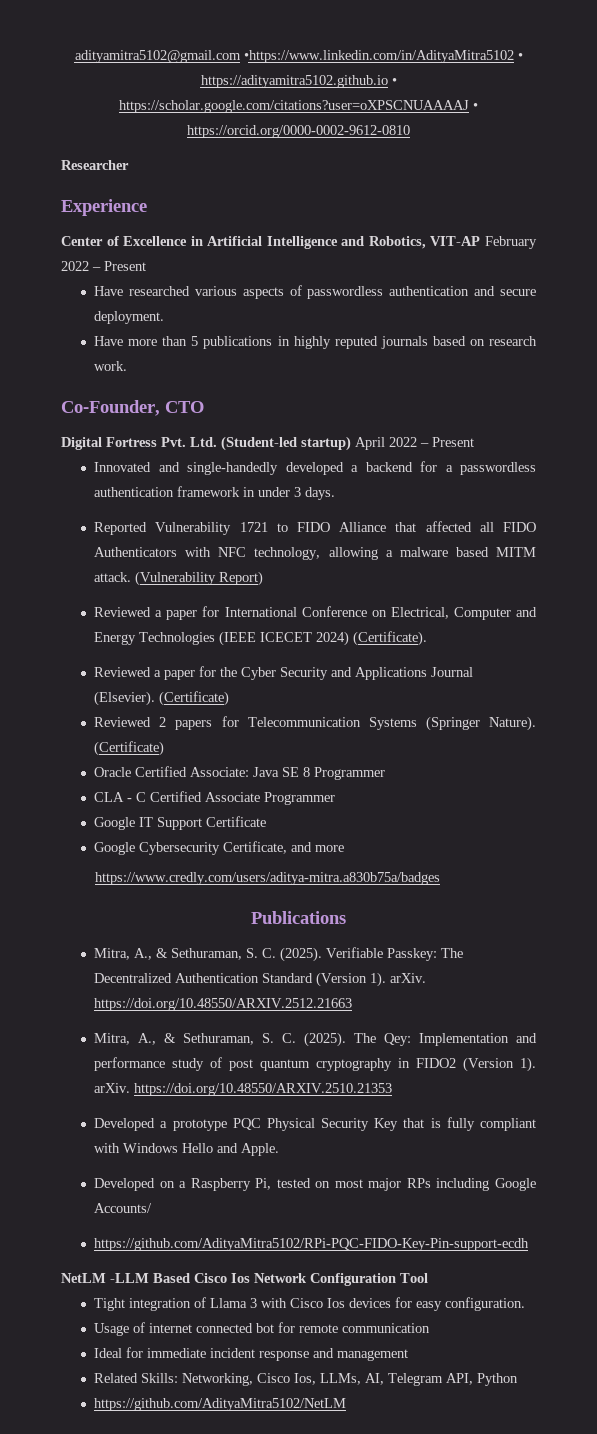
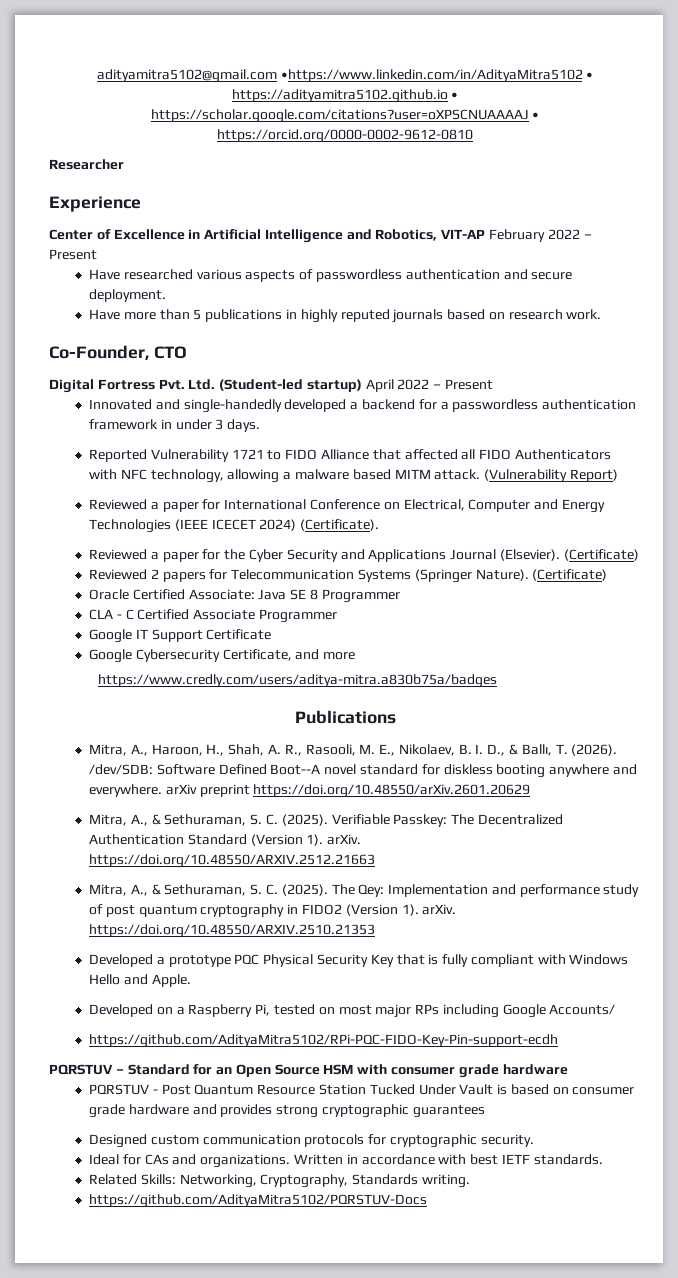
(346, 917) none -> [89,744,618,756] [89,764,637,778] [89,784,531,798] // Mitra, A., Haroon, H., Shah, A. R., Rasooli, M. E., Nikolaev, B. I. D., & Ballı, T. (2026). /dev/SDB: Software Defined Boot--A novel standard for diskless booting anywhere and everywhere. arXiv preprint https://doi.org/10.48550/arXiv.2601.20629
[61,1273,428,1286] [94,1297,526,1311] [94,1322,431,1336] [94,1347,409,1361] [94,1373,519,1386] [94,1398,347,1411] NetLM -LLM Based Cisco Ios Network Configuration Tool // Tight integration of Llama 3 with Cisco Ios devices for easy configuration. // Usage of internet connected bot for remote communication // Ideal for immediate incident response and management // Related Skills: Networking, Cisco Ios, LLMs, AI, Telegram API, Python // https://github.com/AdityaMitra5102/NetLM -> [49,1064,568,1078] [89,1084,635,1095] [89,1104,485,1118] [89,1134,534,1148] [89,1154,603,1168] [89,1174,470,1188] [89,1194,428,1208] PQRSTUV – Standard for an Open Source HSM with consumer grade hardware // PQRSTUV - Post Quantum Resource Station Tucked Under Vault is based on consumer grade hardware and provides strong cryptographic guarantees // Designed custom communication protocols for cryptographic security. // Ideal for CAs and organizations. Written in accordance with best IETF standards. // Related Skills: Networking, Cryptography, Standards writing. // https://github.com/AdityaMitra5102/PQRSTUV-Docs

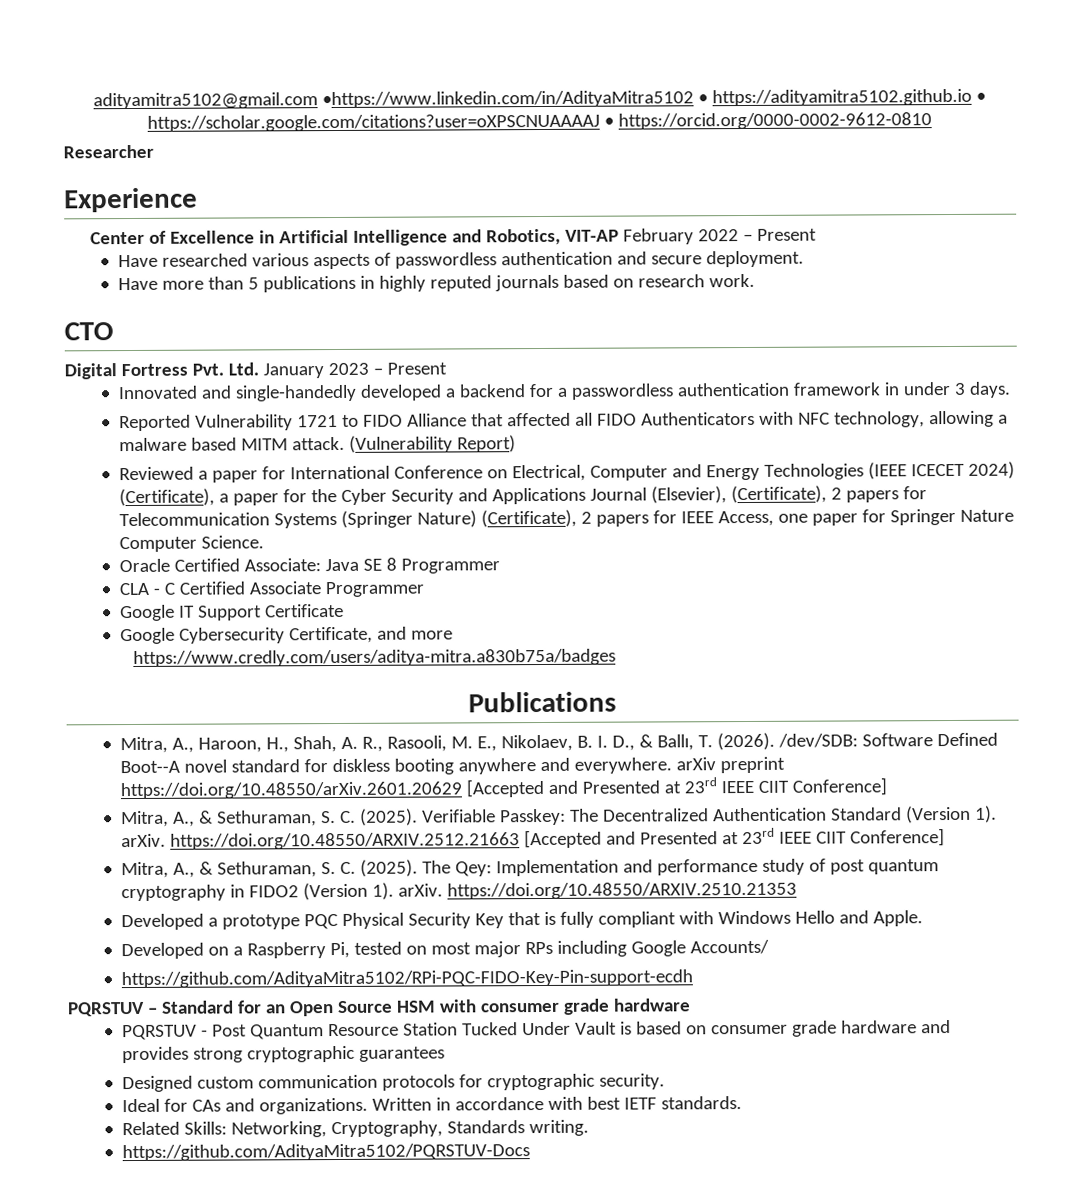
[49,345,149,360] Co-Founder, -> (755, 280) none
[219,379,430,392] (Student-led startup) April 2022 -> [262,362,369,379] January 2023
[300,519,380,531] [89,549,148,560] (Certificate). // Reviewed -> [118,488,215,507] (Certificate),
[499,549,639,561] [89,569,148,580] (Elsevier). (Certificate) // Reviewed -> [650,485,827,504] (Elsevier), (Certificate),
[475,569,608,581] Nature). (Certificate) -> [416,508,1014,528] [118,535,264,553] Nature) (Certificate), 2 papers for IEEE Access, one paper for Springer Nature Computer Science.
(531, 791) none -> [465,777,887,798] [Accepted and Presented at 23rd IEEE CIIT Conference]
(376, 861) none -> [523,827,945,849] [Accepted and Presented at 23rd IEEE CIIT Conference]

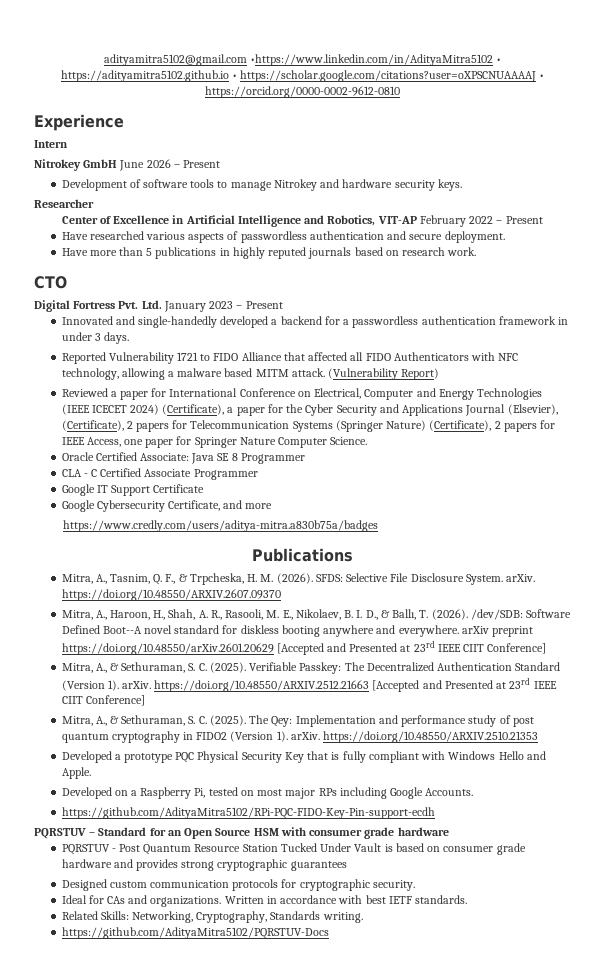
(932, 121) none -> [34,114,124,131] [34,140,68,148] [34,159,221,171] [61,179,462,191] // Experience // Intern // Nitrokey GmbH June 2026 – Present // Development of software tools to manage Nitrokey and hardware security keys.
[64,187,198,213] // Experience -> (94, 203) none
(617, 702) none -> [61,573,536,585] [61,589,281,601] // Mitra, A., Tasnim, Q. F., & Trpcheska, H. M. (2026). SFDS: Selective File Disclosure System. arXiv. https://doi.org/10.48550/ARXIV.2607.09370
[689,939,769,955] Accounts/ -> [425,788,474,796] Accounts.

